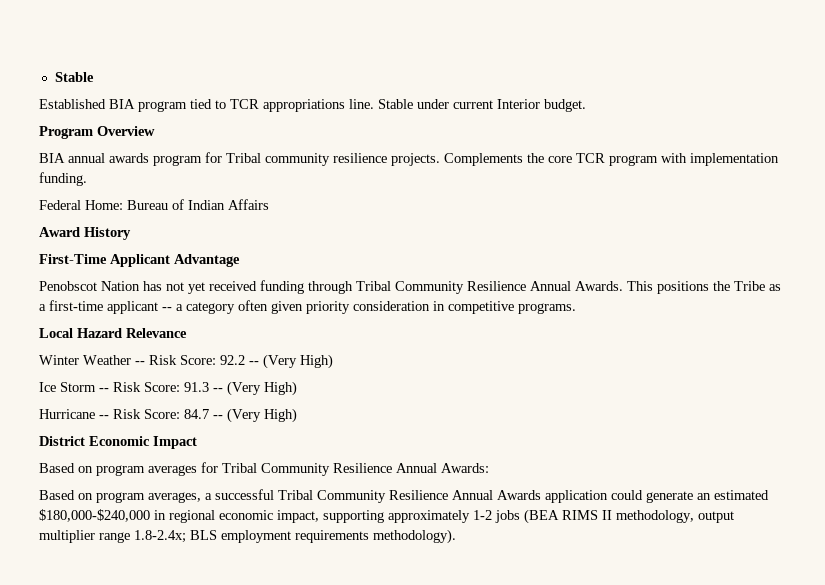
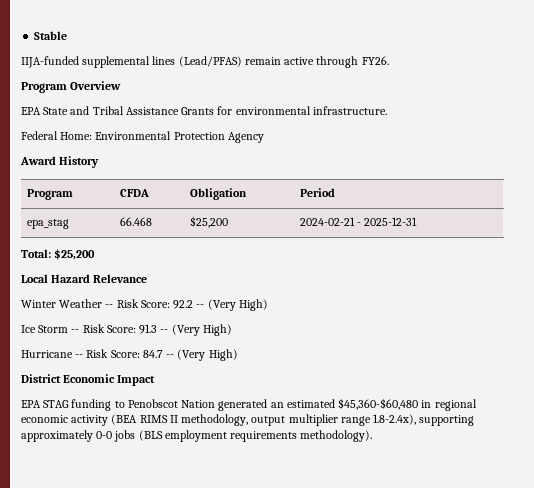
[39,99,586,112] [39,126,155,139] [39,152,779,166] [39,172,87,186] [39,199,269,210] [39,227,131,240] [39,254,240,267] [39,280,781,294] [39,300,576,314] Established BIA program tied to TCR appropriations line. Stable under current Interior budget. // Program Overview // BIA annual awards program for Tribal community resilience projects. Complements the core TCR program with implementation funding. // Federal Home: Bureau of Indian Affairs // Award History // First-Time Applicant Advantage // Penobscot Nation has not yet received funding through Tribal Community Resilience Annual Awards. This positions the Tribe as a first-time applicant -- a category often given priority consideration in competitive programs. -> [21,56,389,68] [21,81,122,93] [21,106,387,115] [21,131,264,143] [20,156,100,168] [26,189,73,200] [119,189,149,197] [189,188,247,200] [299,188,335,197] [26,219,69,229] [119,217,152,226] [189,216,228,228] [299,217,418,226] [21,249,96,260] IIJA-funded supplemental lines (Lead/PFAS) remain active through FY26. // Program Overview // EPA State and Tribal Assistance Grants for environmental infrastructure. // Federal Home: Environmental Protection Agency // Award History // Program | CFDA | Obligation | Period // epa_stag | 66.468 | $25,200 | 2024-02-21 - 2025-12-31 // Total: $25,200
[39,462,489,476] [39,489,693,503] Based on program averages for Tribal Community Resilience Annual Awards: // Based on program averages, a successful Tribal Community Resilience Annual Awards application could generate -> [21,399,268,411] EPA STAG funding to Penobscot Nation generated
[39,509,150,522] $180,000-$240,000 -> [338,398,419,410] $45,360-$60,480
[277,510,520,523] impact, supporting approximately 1-2 jobs -> [71,415,109,426] activity
[134,530,217,543] 1.8-2.4x; BLS -> [373,414,475,426] [21,430,163,442] 1.8-2.4x), supporting approximately 0-0 jobs (BLS

